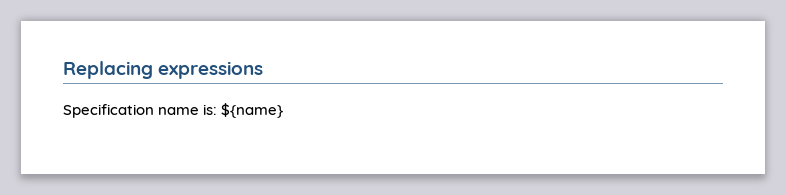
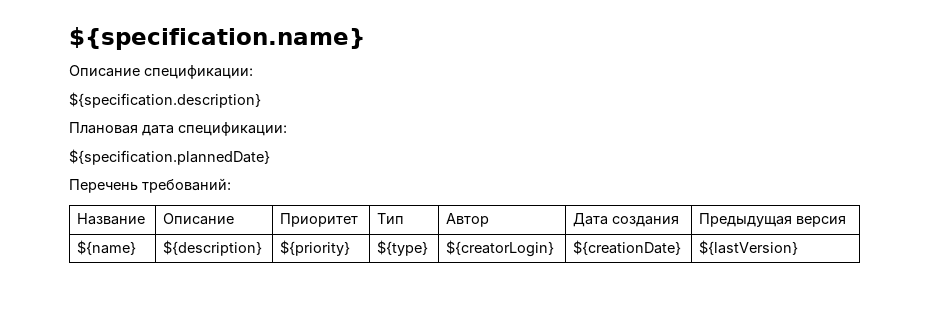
[63,61,264,79] [63,103,284,118] Replacing expressions // Specification name is: ${name} -> [69,27,365,50] [69,65,253,79] [69,92,261,108] [69,122,287,136] [69,149,270,165] [69,178,231,193] [77,213,146,225] [163,213,235,225] [280,213,359,227] [377,213,405,224] [446,213,490,227] [573,213,680,227] [699,213,847,227] [77,240,137,255] [163,240,263,256] [280,240,351,256] [377,240,429,256] [446,240,555,257] [573,240,682,255] [699,240,799,255] ${specification.name} // Описание спецификации: // ${specification.description} // Плановая дата спецификации: // ${specification.plannedDate} // Перечень требований: // Название | Описание | Приоритет | Тип | Автор | Дата создания | Предыдущая версия // ${name} | ${description} | ${priority} | ${type} | ${creatorLogin} | ${creationDate} | ${lastVersion}

